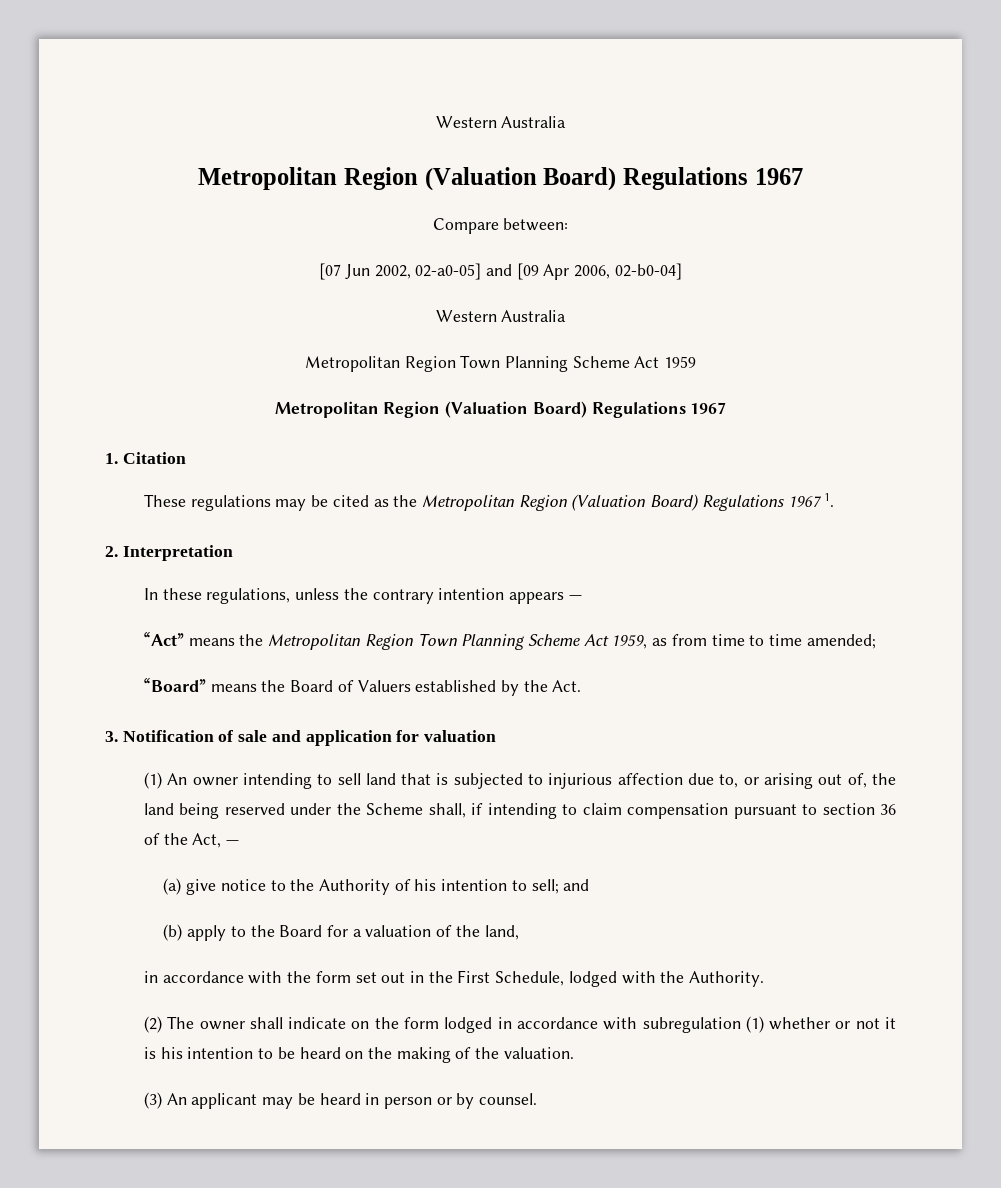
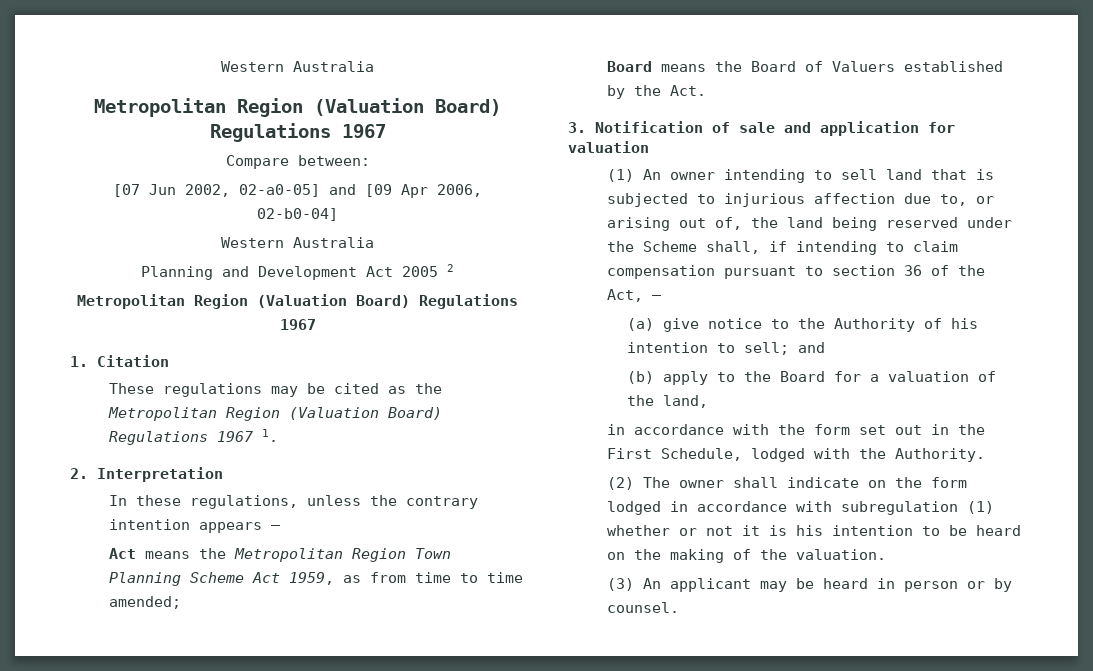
[304,355,697,372] Metropolitan Region Town Planning Scheme Act 1959 -> [141,264,454,280] Planning and Development Act 2005 2
[143,632,184,646] “Act” -> [109,548,137,559] Act
[143,678,206,692] “Board” -> [607,61,653,72] Board

